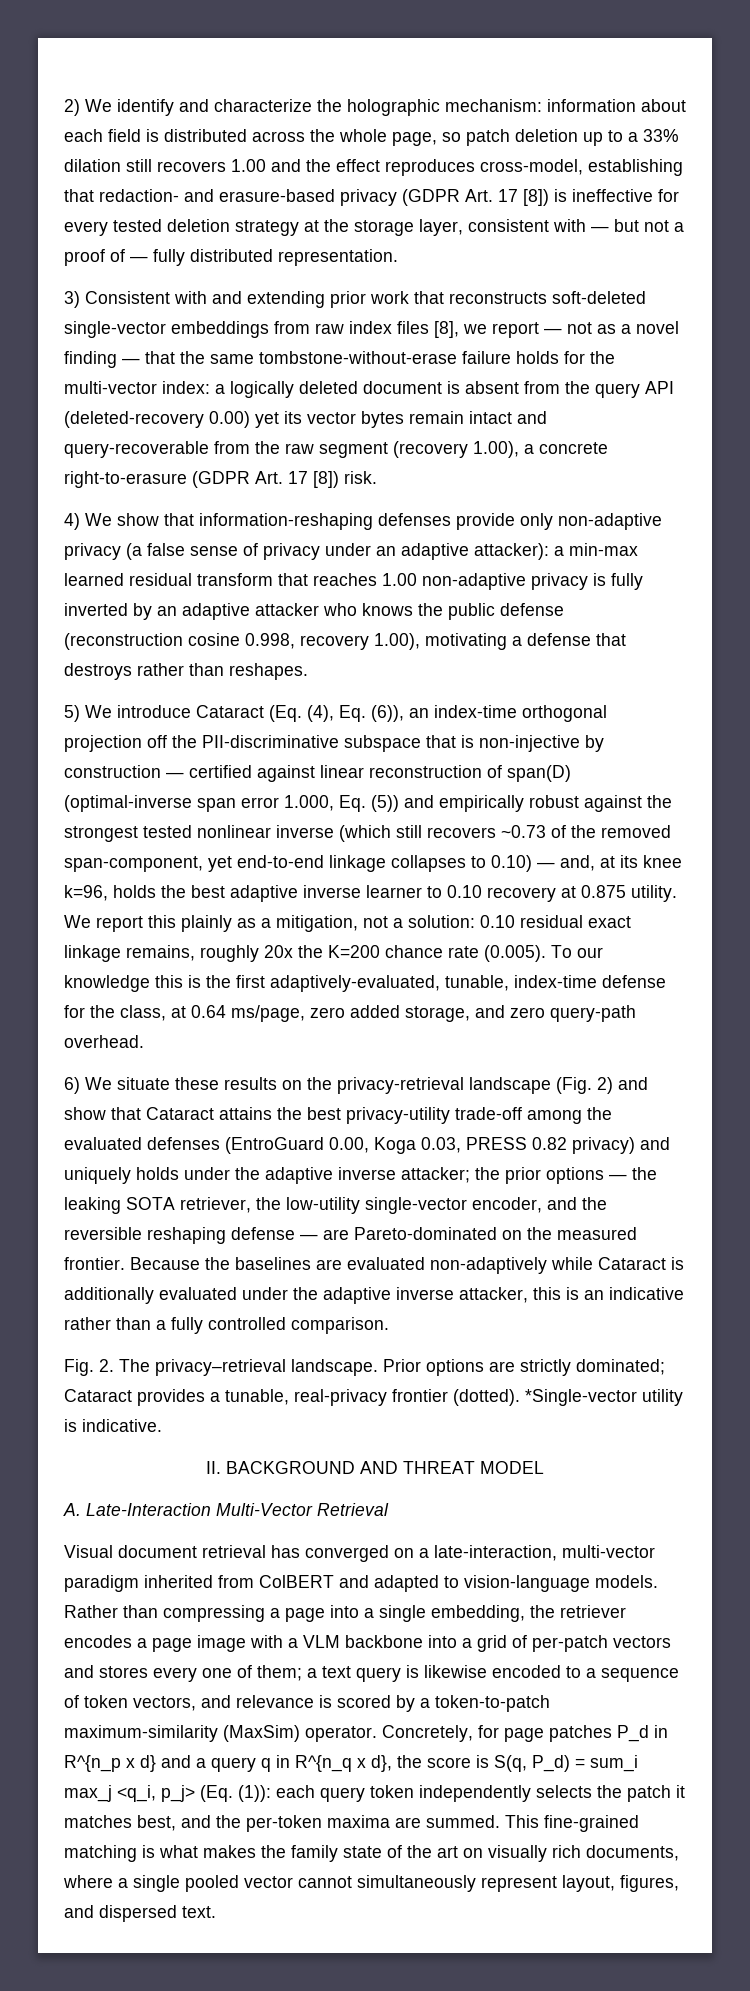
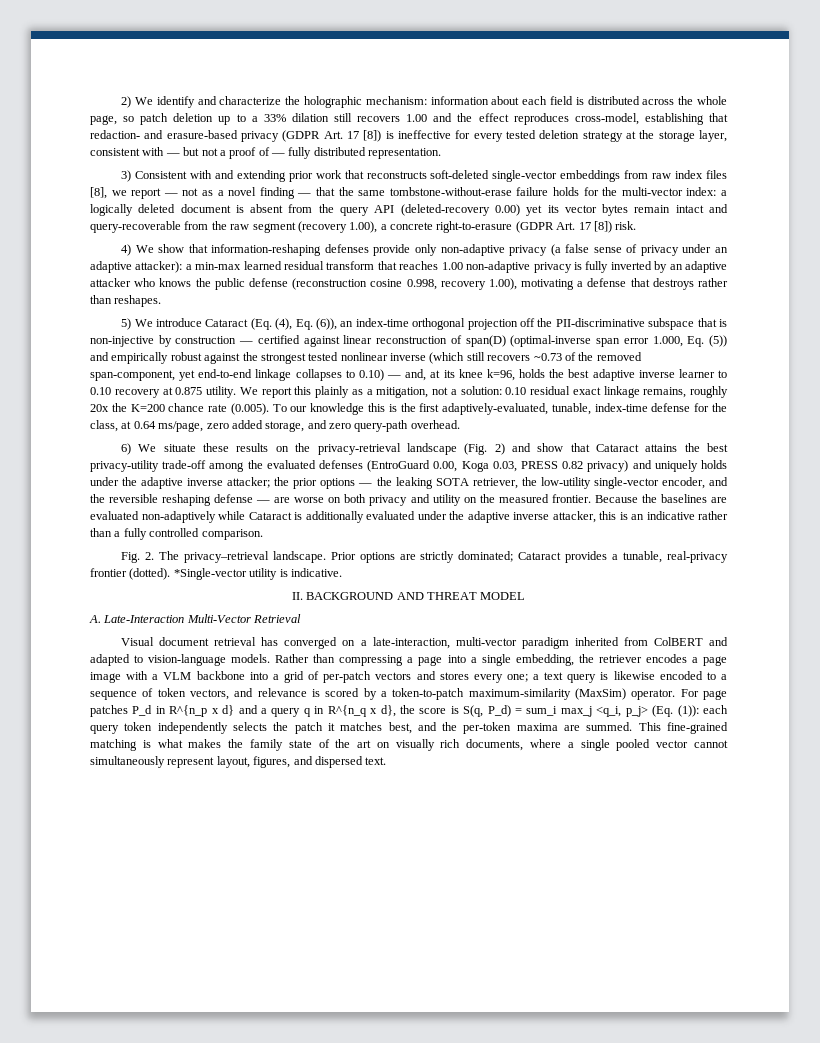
[354,1227,497,1240] Pareto-dominated -> [294,494,461,506] worse on both privacy and utility
[202,1665,302,1681] one of them; -> [506,674,528,682] one;
[382,1725,499,1742] Concretely, for -> [680,689,699,697] For

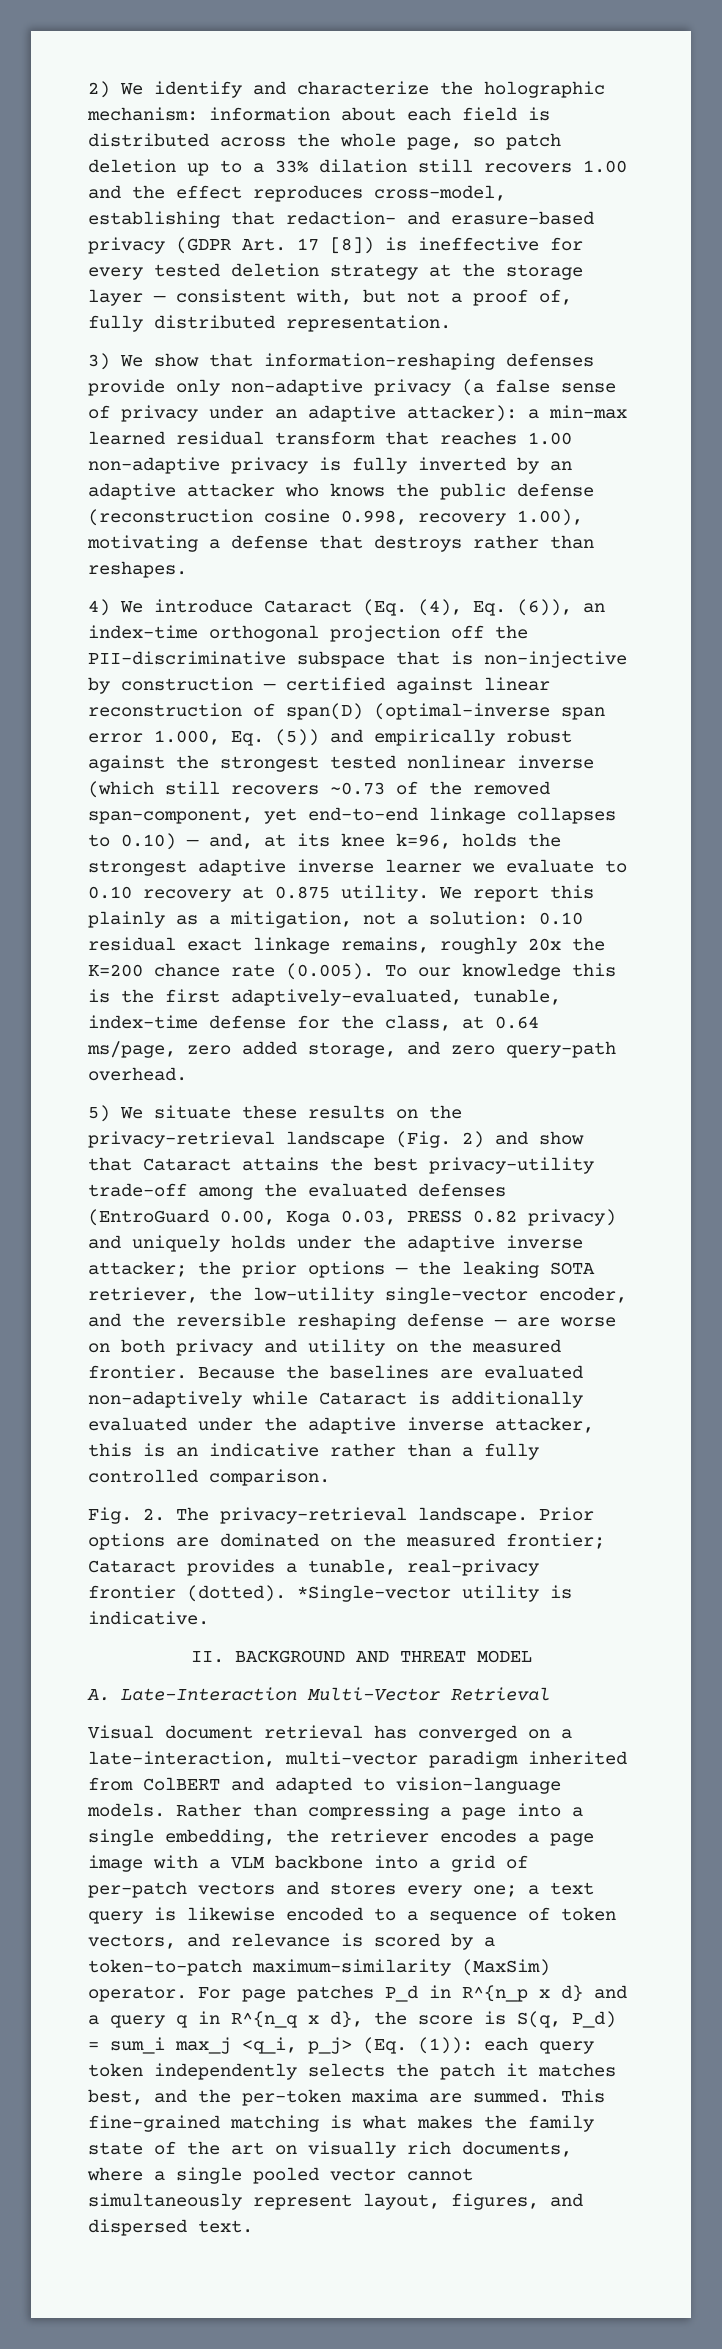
[699,130,727,142] [90,147,180,156] layer, consistent with — -> [88,289,352,306] layer — consistent with,
[258,147,285,156] of — -> [539,289,572,305] of,
[135,170,728,182] [90,187,728,199] [90,204,728,216] [90,221,637,233] [121,244,132,256] Consistent with and extending prior work that reconstructs soft-deleted single-vector embeddings from raw index files [8], we report — not as a novel finding — that the same tombstone-without-erase failure holds for the multi-vector index: a logically deleted document is absent from the query API (deleted-recovery 0.00) yet its vector bytes remain intact and query-recoverable from the raw segment (recovery 1.00), a concrete right-to-erasure (GDPR Art. 17 [8]) risk. // 4) -> (110, 361) none
[121,318,132,330] 5) -> [88,599,110,616] 4)
[568,369,590,378] best -> [88,860,187,876] strongest
(715, 373) none -> [472,859,594,873] we evaluate
[121,443,132,455] 6) -> [88,1105,110,1122] 5)
[420,551,514,563] strictly dominated; -> [220,1533,605,1549] dominated on the measured frontier;

